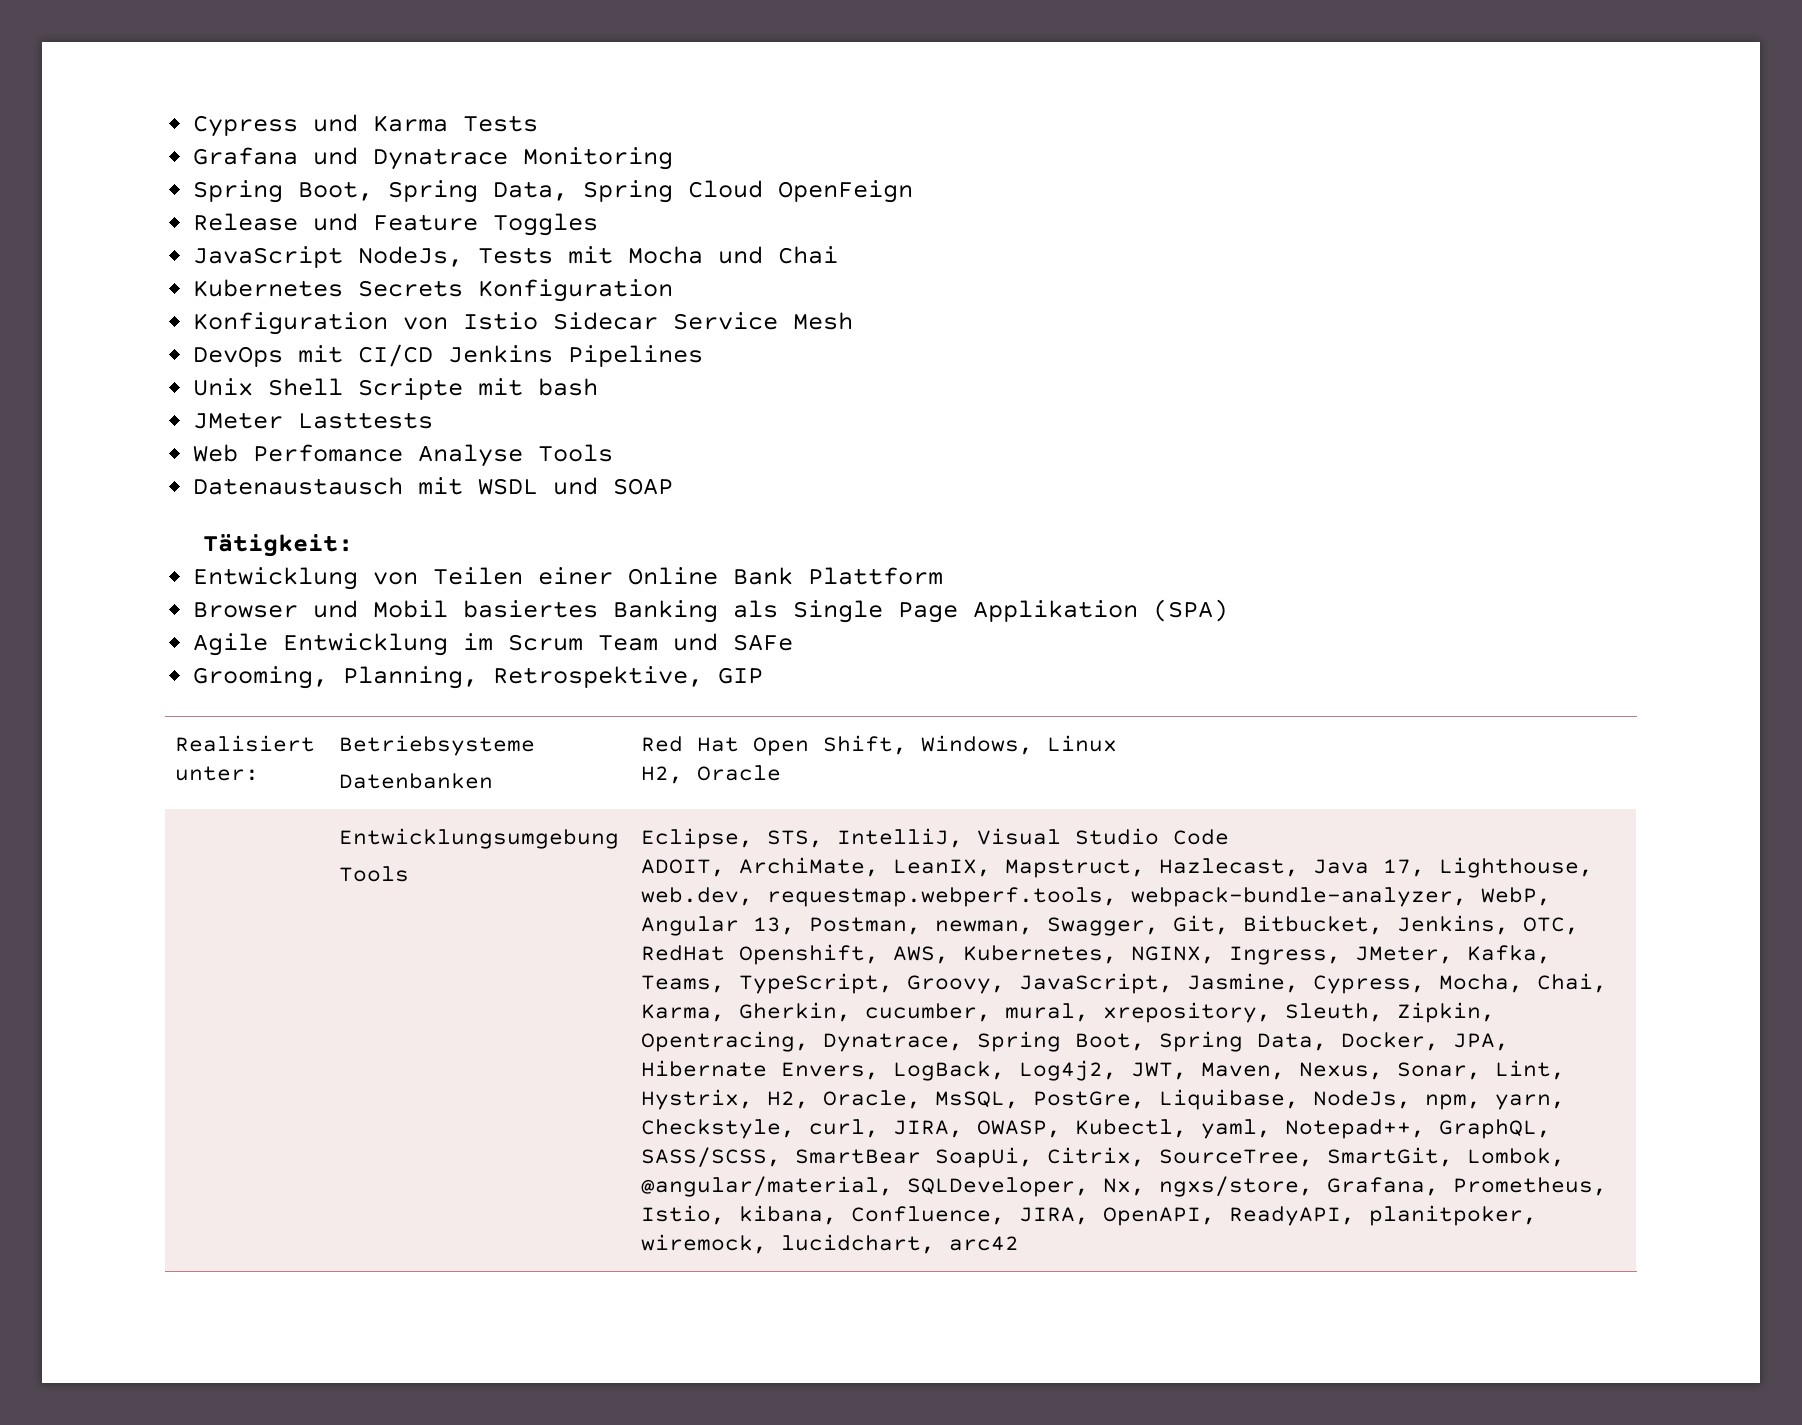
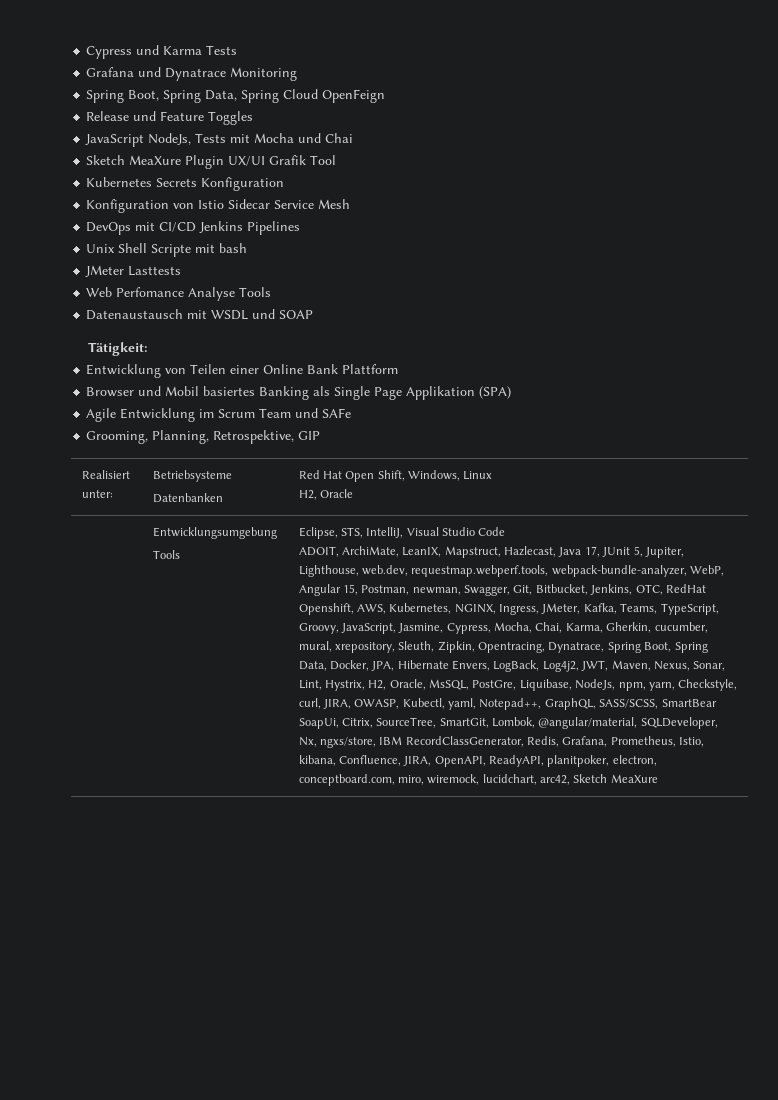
(839, 255) none -> [86,155,337,169] // Sketch MeaXure Plugin UX/UI Grafik Tool
(1426, 868) none -> [602,546,684,558] JUnit 5, Jupiter,
[753,917,796,935] 13, -> [342,584,358,595] 15,
(1314, 1186) none -> [379,736,560,747] IBM RecordClassGenerator, Redis,
[641,1234,1020,1254] wiremock, lucidchart, arc42 -> [612,755,657,766] [298,774,658,786] electron, conceptboard.com, miro, wiremock, lucidchart, arc42, Sketch MeaXure

